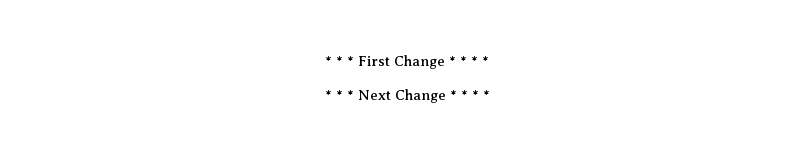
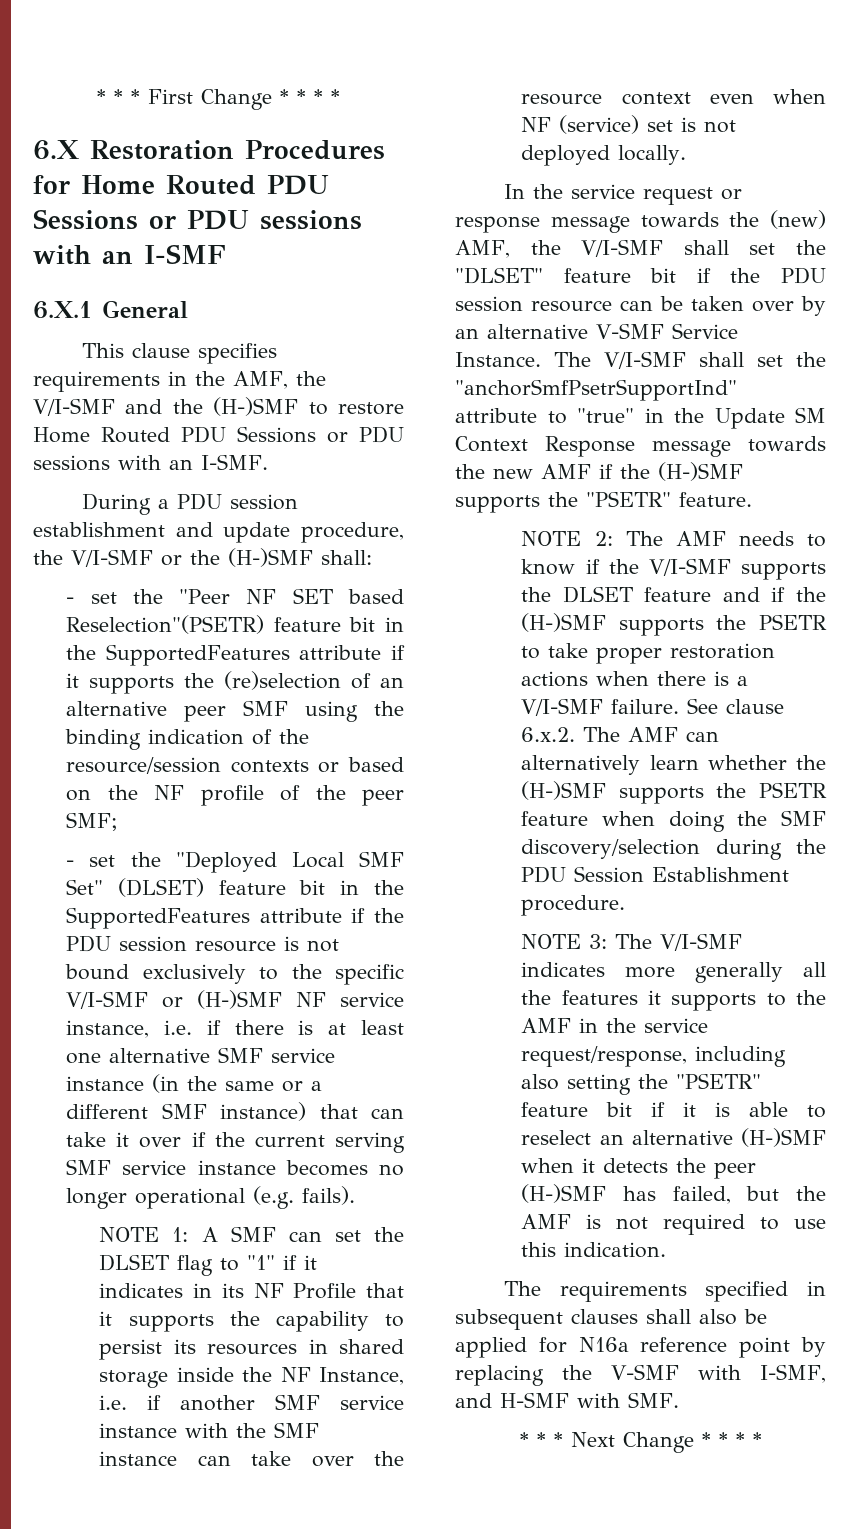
(489, 61) none -> [33,140,385,160] [33,175,329,195] [33,209,362,230] [33,244,226,265] [33,300,188,319] [82,343,278,364] [33,371,326,392] [33,397,404,416] [33,426,404,443] [33,454,268,471] [82,493,299,515] [33,522,404,543] [33,548,372,567] [66,588,405,604] [66,615,404,634] [66,644,405,666] [66,671,404,694] [66,700,405,722] [65,729,310,750] [66,757,404,774] [66,785,405,806] [66,812,119,831] [66,851,404,873] [66,878,405,897] [66,907,404,929] [66,935,340,952] [65,964,405,985] [66,990,405,1009] [66,1020,404,1038] [66,1047,336,1064] [66,1074,323,1093] [66,1102,405,1121] [66,1132,405,1153] [66,1159,405,1176] [66,1186,356,1209] [99,1226,404,1242] [99,1254,318,1276] [99,1283,404,1299] [99,1311,404,1332] [99,1339,404,1360] [99,1367,404,1388] [99,1394,404,1411] [99,1422,320,1438] [99,1451,404,1467] [521,89,826,105] [521,115,737,134] [521,145,687,166] [504,184,743,205] [455,210,826,233] [455,239,826,258] [455,267,826,284] [455,296,826,316] [455,323,738,339] [455,351,826,369] [455,379,737,401] [455,407,826,429] [455,436,826,457] [455,462,743,481] [455,491,752,513] [521,531,826,547] [521,558,826,580] [521,586,826,603] [521,613,827,636] [521,643,776,664] [521,671,749,687] [521,698,785,716] [521,727,720,742] [521,755,826,775] [521,781,827,804] [521,810,826,832] [521,839,826,860] [521,866,790,883] [521,895,626,916] [521,933,743,951] [521,962,826,983] [521,990,826,1011] [521,1018,709,1033] [521,1046,787,1067] [521,1073,762,1095] [521,1102,826,1118] [521,1128,826,1147] [521,1158,757,1179] [521,1184,826,1204] [521,1214,826,1235] [521,1242,667,1258] [504,1281,826,1302] [455,1309,767,1330] [455,1337,826,1358] [455,1364,827,1386] [455,1392,679,1408] // 6.X Restoration Procedures for Home Routed PDU Sessions or PDU sessions with an I-SMF // 6.X.1 General // This clause specifies requirements in the AMF, the V/I-SMF and the (H-)SMF to restore Home Routed PDU Sessions or PDU sessions with an I-SMF. // During a PDU session establishment and update procedure, the V/I-SMF or the (H-)SMF shall: // - set the "Peer NF SET based Reselection"(PSETR) feature bit in the SupportedFeatures attribute if it supports the (re)selection of an alternative peer SMF using the binding indication of the resource/session contexts or based on the NF profile of the peer SMF; // - set the "Deployed Local SMF Set" (DLSET) feature bit in the SupportedFeatures attribute if the PDU session resource is not bound exclusively to the specific V/I-SMF or (H-)SMF NF service instance, i.e. if there is at least one alternative SMF service instance (in the same or a different SMF instance) that can take it over if the current serving SMF service instance becomes no longer operational (e.g. fails). // NOTE 1: A SMF can set the DLSET flag to "1" if it indicates in its NF Profile that it supports the capability to persist its resources in shared storage inside the NF Instance, i.e. if another SMF service instance with the SMF instance can take over the resource context even when NF (service) set is not deployed locally. // In the service request or response message towards the (new) AMF, the V/I-SMF shall set the "DLSET" feature bit if the PDU session resource can be taken over by an alternative V-SMF Service Instance. The V/I-SMF shall set the "anchorSmfPsetrSupportInd" attribute to "true" in the Update SM Context Response message towards the new AMF if the (H-)SMF supports the "PSETR" feature. // NOTE 2: The AMF needs to know if the V/I-SMF supports the DLSET feature and if the (H-)SMF supports the PSETR to take proper restoration actions when there is a V/I-SMF failure. See clause 6.x.2. The AMF can alternatively learn whether the (H-)SMF supports the PSETR feature when doing the SMF discovery/selection during the PDU Session Establishment procedure. // NOTE 3: The V/I-SMF indicates more generally all the features it supports to the AMF in the service request/response, including also setting the "PSETR" feature bit if it is able to reselect an alternative (H-)SMF when it detects the peer (H-)SMF has failed, but the AMF is not required to use this indication. // The requirements specified in subsequent clauses shall also be applied for N16a reference point by replacing the V-SMF with I-SMF, and H-SMF with SMF.

